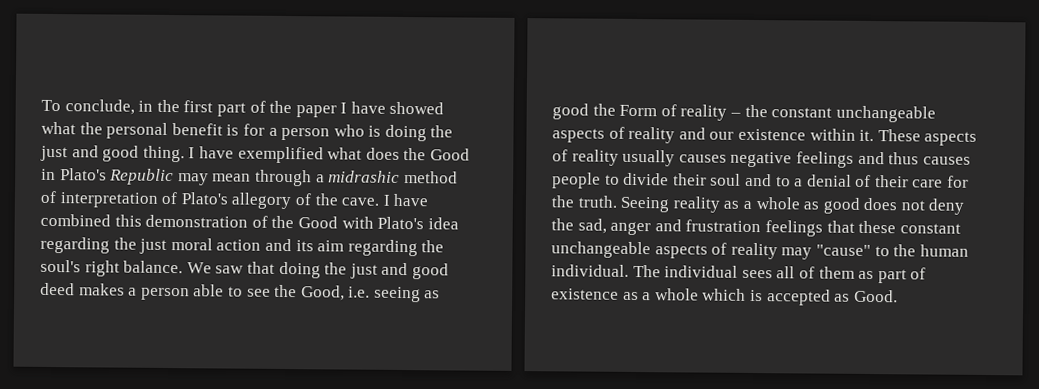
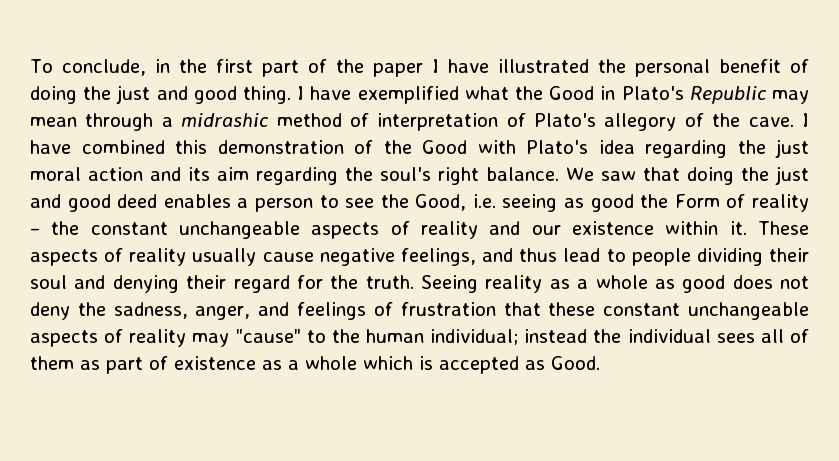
[389,101,445,115] [41,121,76,135] showed what -> [497,59,589,73] illustrated
[226,123,382,141] is for a person who is -> [789,59,809,73] of
[365,147,400,160] does -> (509, 93) none
[78,283,225,301] makes a person able -> [163,194,313,212] enables a person
[678,151,971,168] [552,172,944,189] causes negative feelings and thus causes people to divide their soul and to a denial of their care -> [262,248,810,266] [30,275,290,293] cause negative feelings, and thus lead to people dividing their soul and denying their regard
[577,218,823,237] sad, anger and frustration feelings -> [113,302,496,320] sadness, anger, and feelings of frustration
[551,264,661,278] individual. The -> [430,329,622,345] individual; instead the

